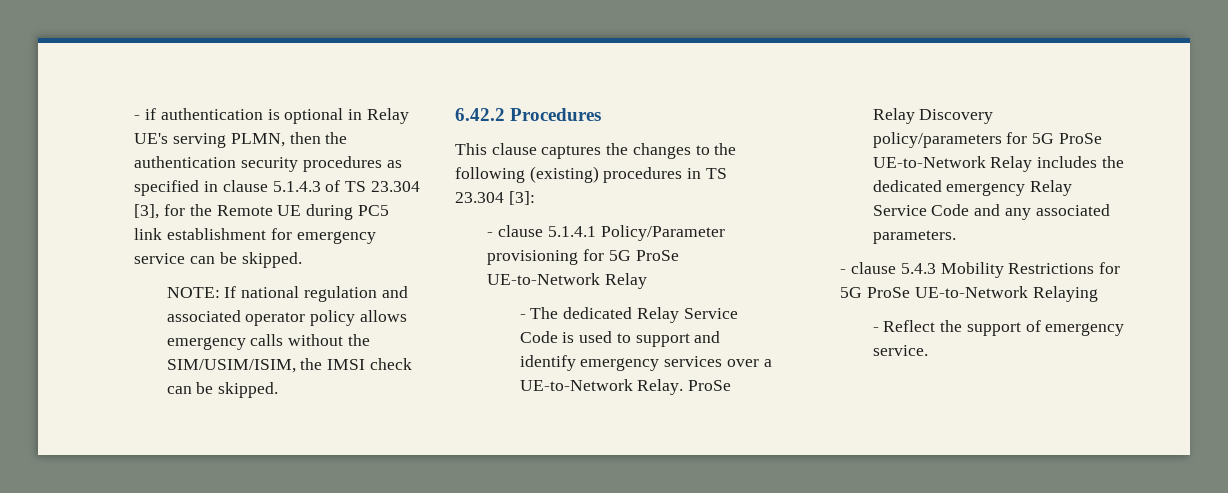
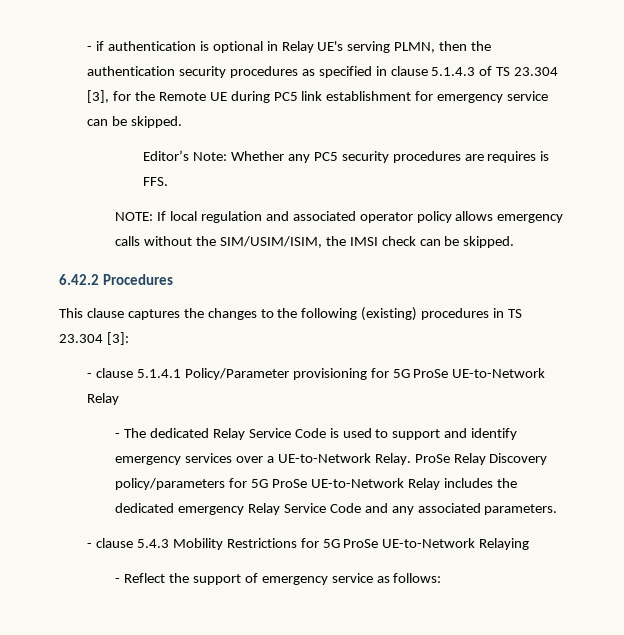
(302, 260) none -> [143,150,550,163] [143,177,169,186] // Editor’s Note: Whether any PC5 security procedures are requires is FFS.
[241,286,300,298] national -> [169,211,197,221] local
[872,345,928,356] service. -> [331,573,442,583] service as follows:

